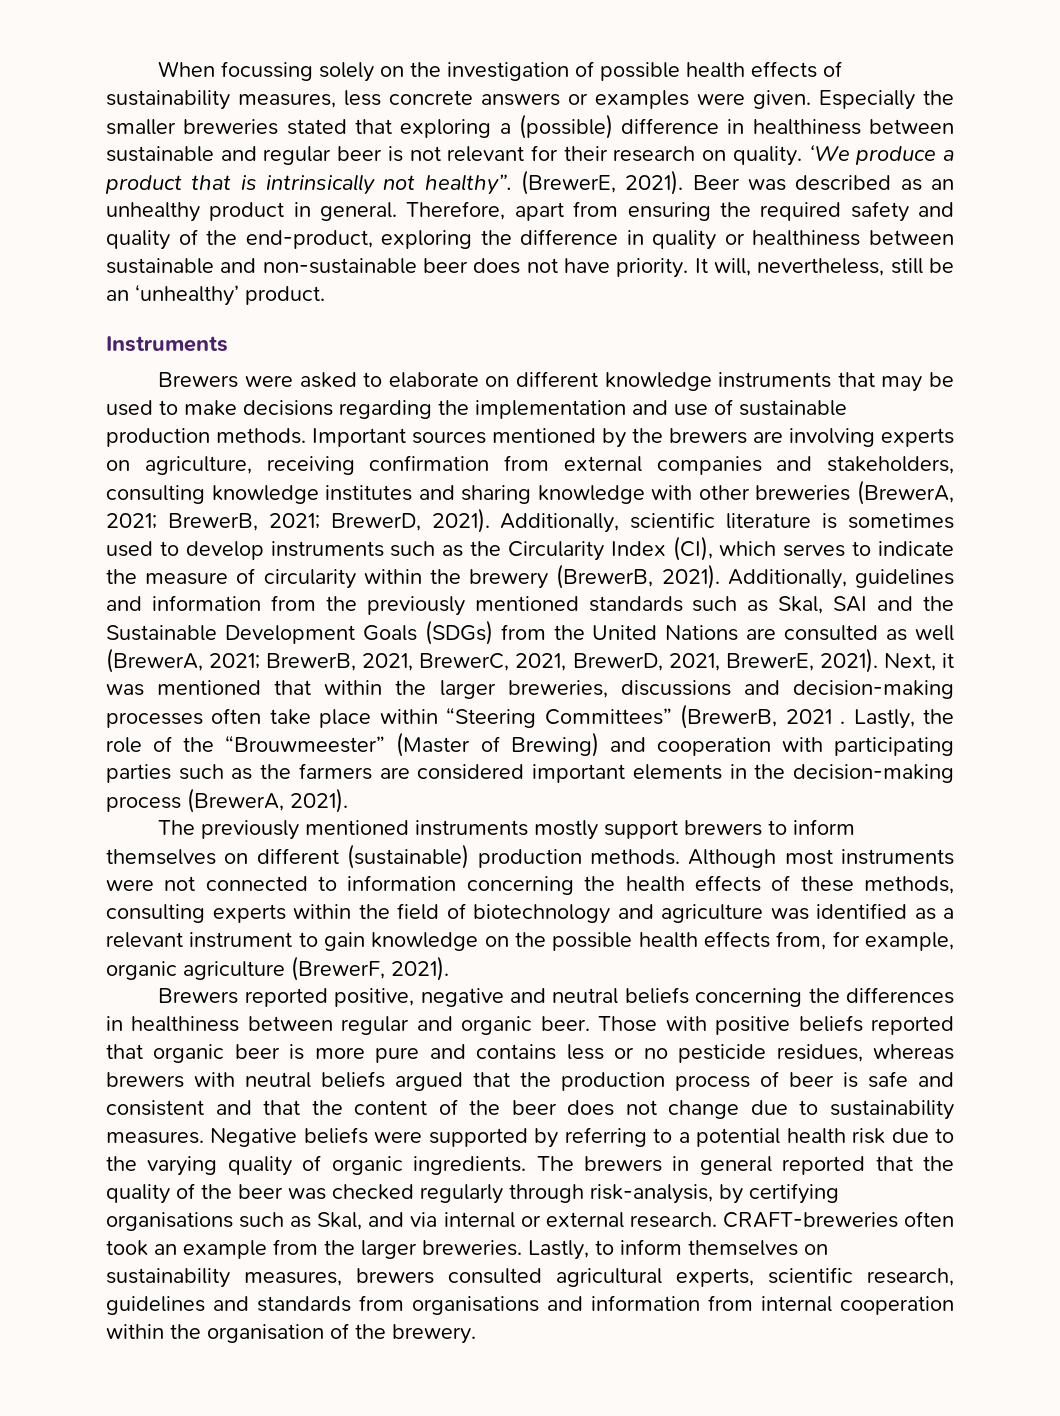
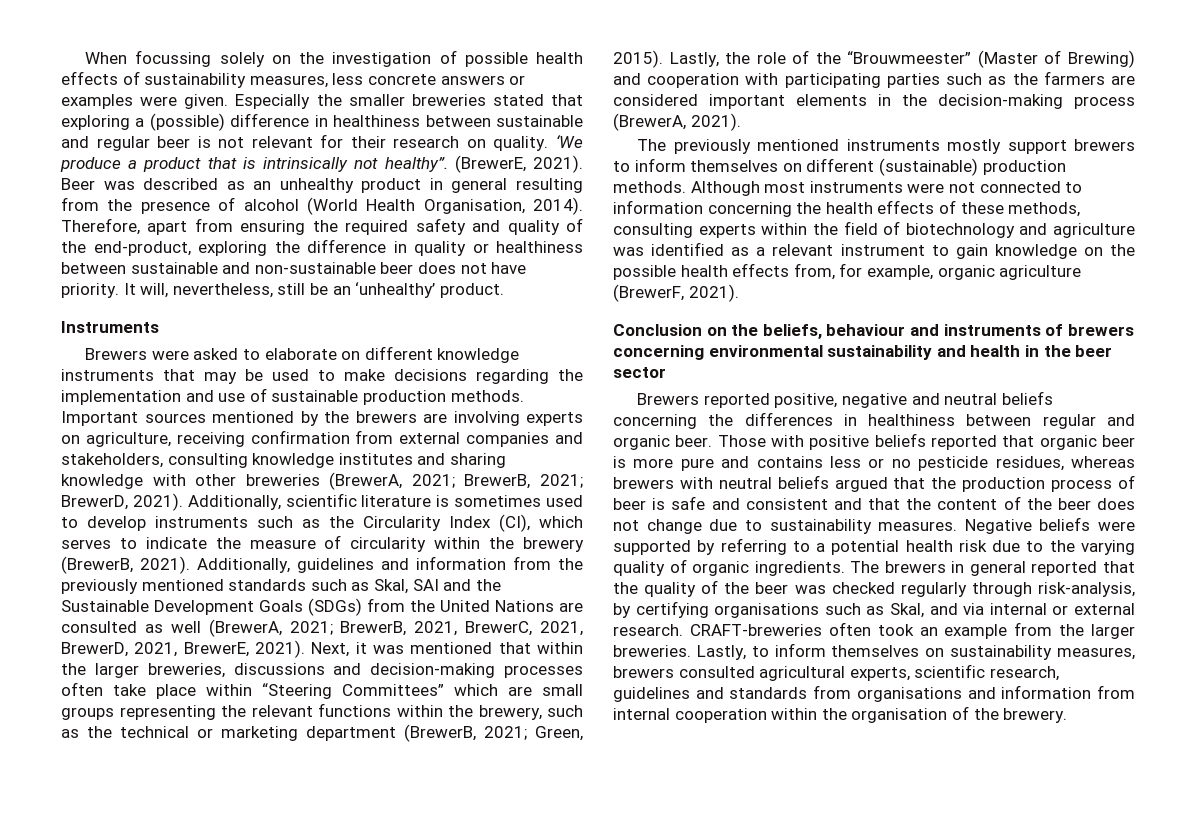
[320,202,398,221] general. -> [451,178,583,193] [61,197,583,215] general resulting from the presence of alcohol (World Health Organisation, 2014).
[680,704,846,729] (BrewerB, 2021 . -> [454,684,583,696] [61,703,583,720] [61,724,583,742] [613,50,663,68] which are small groups representing the relevant functions within the brewery, such as the technical or marketing department (BrewerB, 2021; Green, 2015).
(449, 968) none -> [613,324,1134,339] [613,345,1113,360] [613,367,666,378] // Conclusion on the beliefs, behaviour and instruments of brewers concerning environmental sustainability and health in the beer sector

